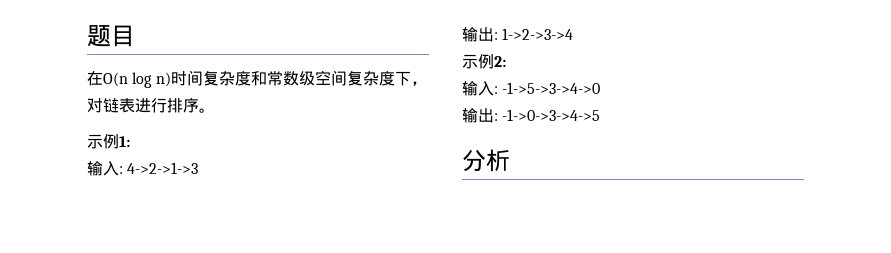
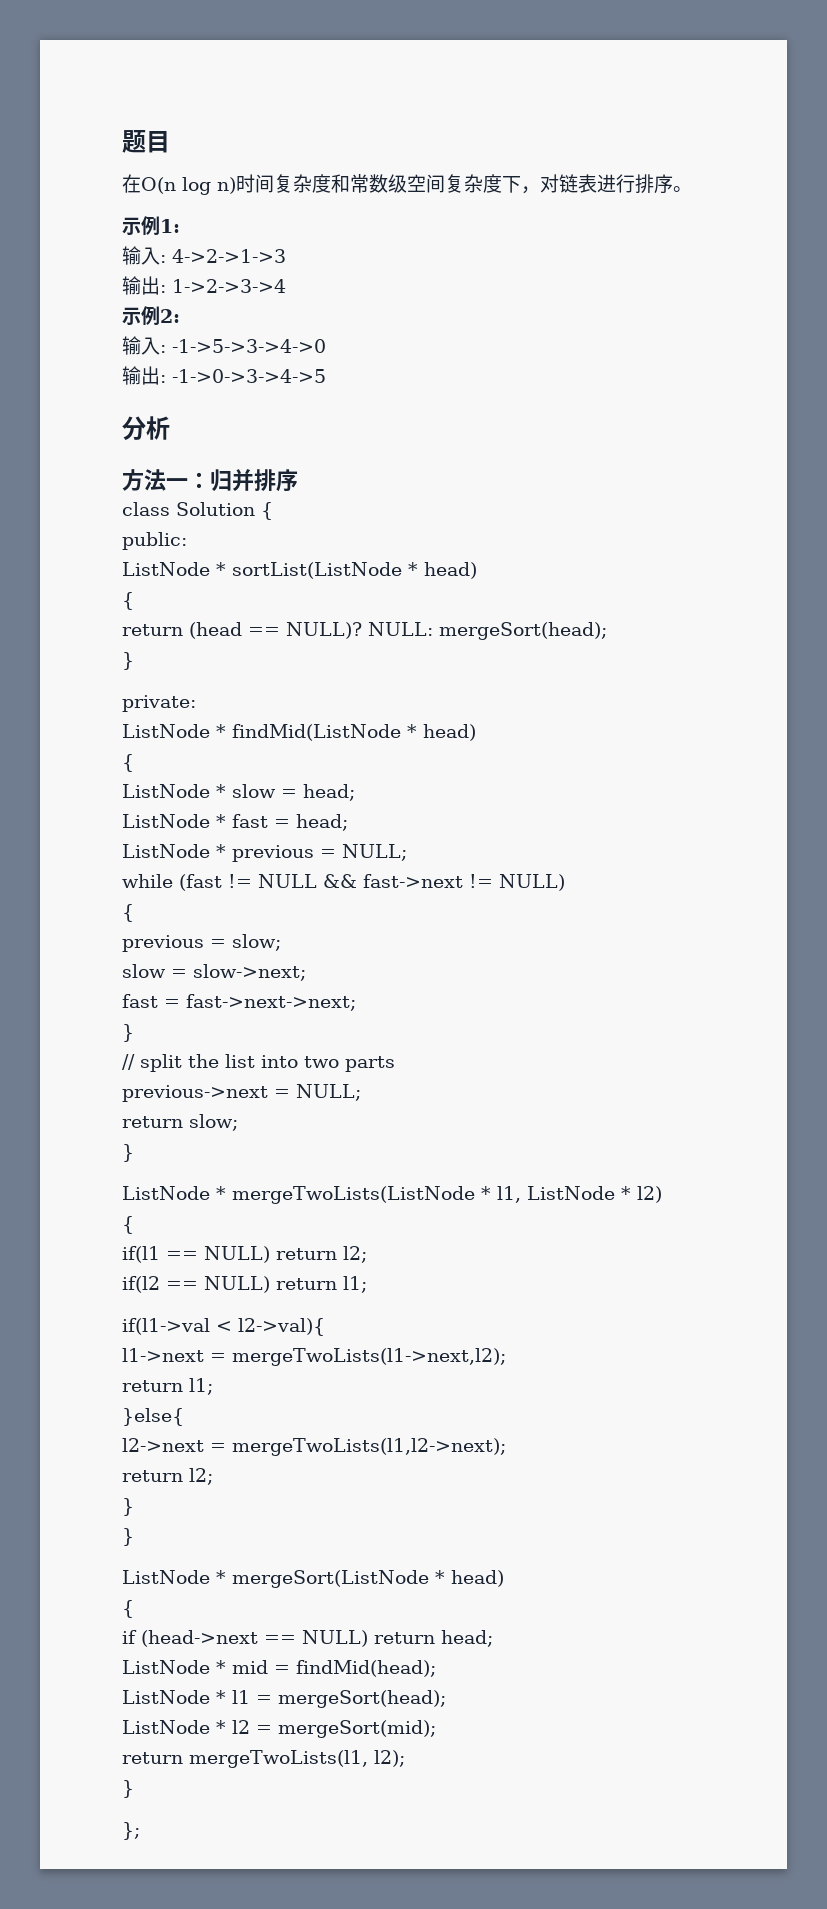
(510, 160) none -> [122,469,298,492] [122,502,273,520] [122,532,187,550] [122,562,477,579] [122,592,134,610] [122,622,607,640] [122,652,134,670] [122,695,196,712] [122,724,476,741] [122,754,134,772] [122,784,355,801] [122,814,348,831] [122,844,407,862] [122,874,565,891] [122,904,134,922] [122,934,281,952] [122,964,306,981] [122,994,356,1011] [122,1024,134,1042] [122,1054,395,1072] [122,1084,361,1102] [122,1114,238,1131] [122,1144,134,1162] [122,1186,662,1204] [122,1216,134,1234] [122,1246,367,1263] [122,1276,367,1293] [122,1318,325,1336] [122,1348,506,1366] [122,1378,213,1395] [122,1408,184,1426] [122,1438,506,1456] [122,1468,213,1485] [122,1498,134,1516] [122,1528,134,1546] [122,1570,504,1588] [122,1600,134,1618] [122,1630,493,1647] [122,1660,436,1677] [122,1690,446,1708] [122,1720,436,1738] [122,1750,405,1768] [122,1780,134,1798] [122,1822,140,1840] // 方法一：归并排序 // class Solution { // public: // ListNode * sortList(ListNode * head) // { // return (head == NULL)? NULL: mergeSort(head); // } // private: // ListNode * findMid(ListNode * head) // { // ListNode * slow = head; // ListNode * fast = head; // ListNode * previous = NULL; // while (fast != NULL && fast->next != NULL) // { // previous = slow; // slow = slow->next; // fast = fast->next->next; // } // // split the list into two parts // previous->next = NULL; // return slow; // } // ListNode * mergeTwoLists(ListNode * l1, ListNode * l2) // { // if(l1 == NULL) return l2; // if(l2 == NULL) return l1; // if(l1->val < l2->val){ // l1->next = mergeTwoLists(l1->next,l2); // return l1; // }else{ // l2->next = mergeTwoLists(l1,l2->next); // return l2; // } // } // ListNode * mergeSort(ListNode * head) // { // if (head->next == NULL) return head; // ListNode * mid = findMid(head); // ListNode * l1 = mergeSort(head); // ListNode * l2 = mergeSort(mid); // return mergeTwoLists(l1, l2); // } // };

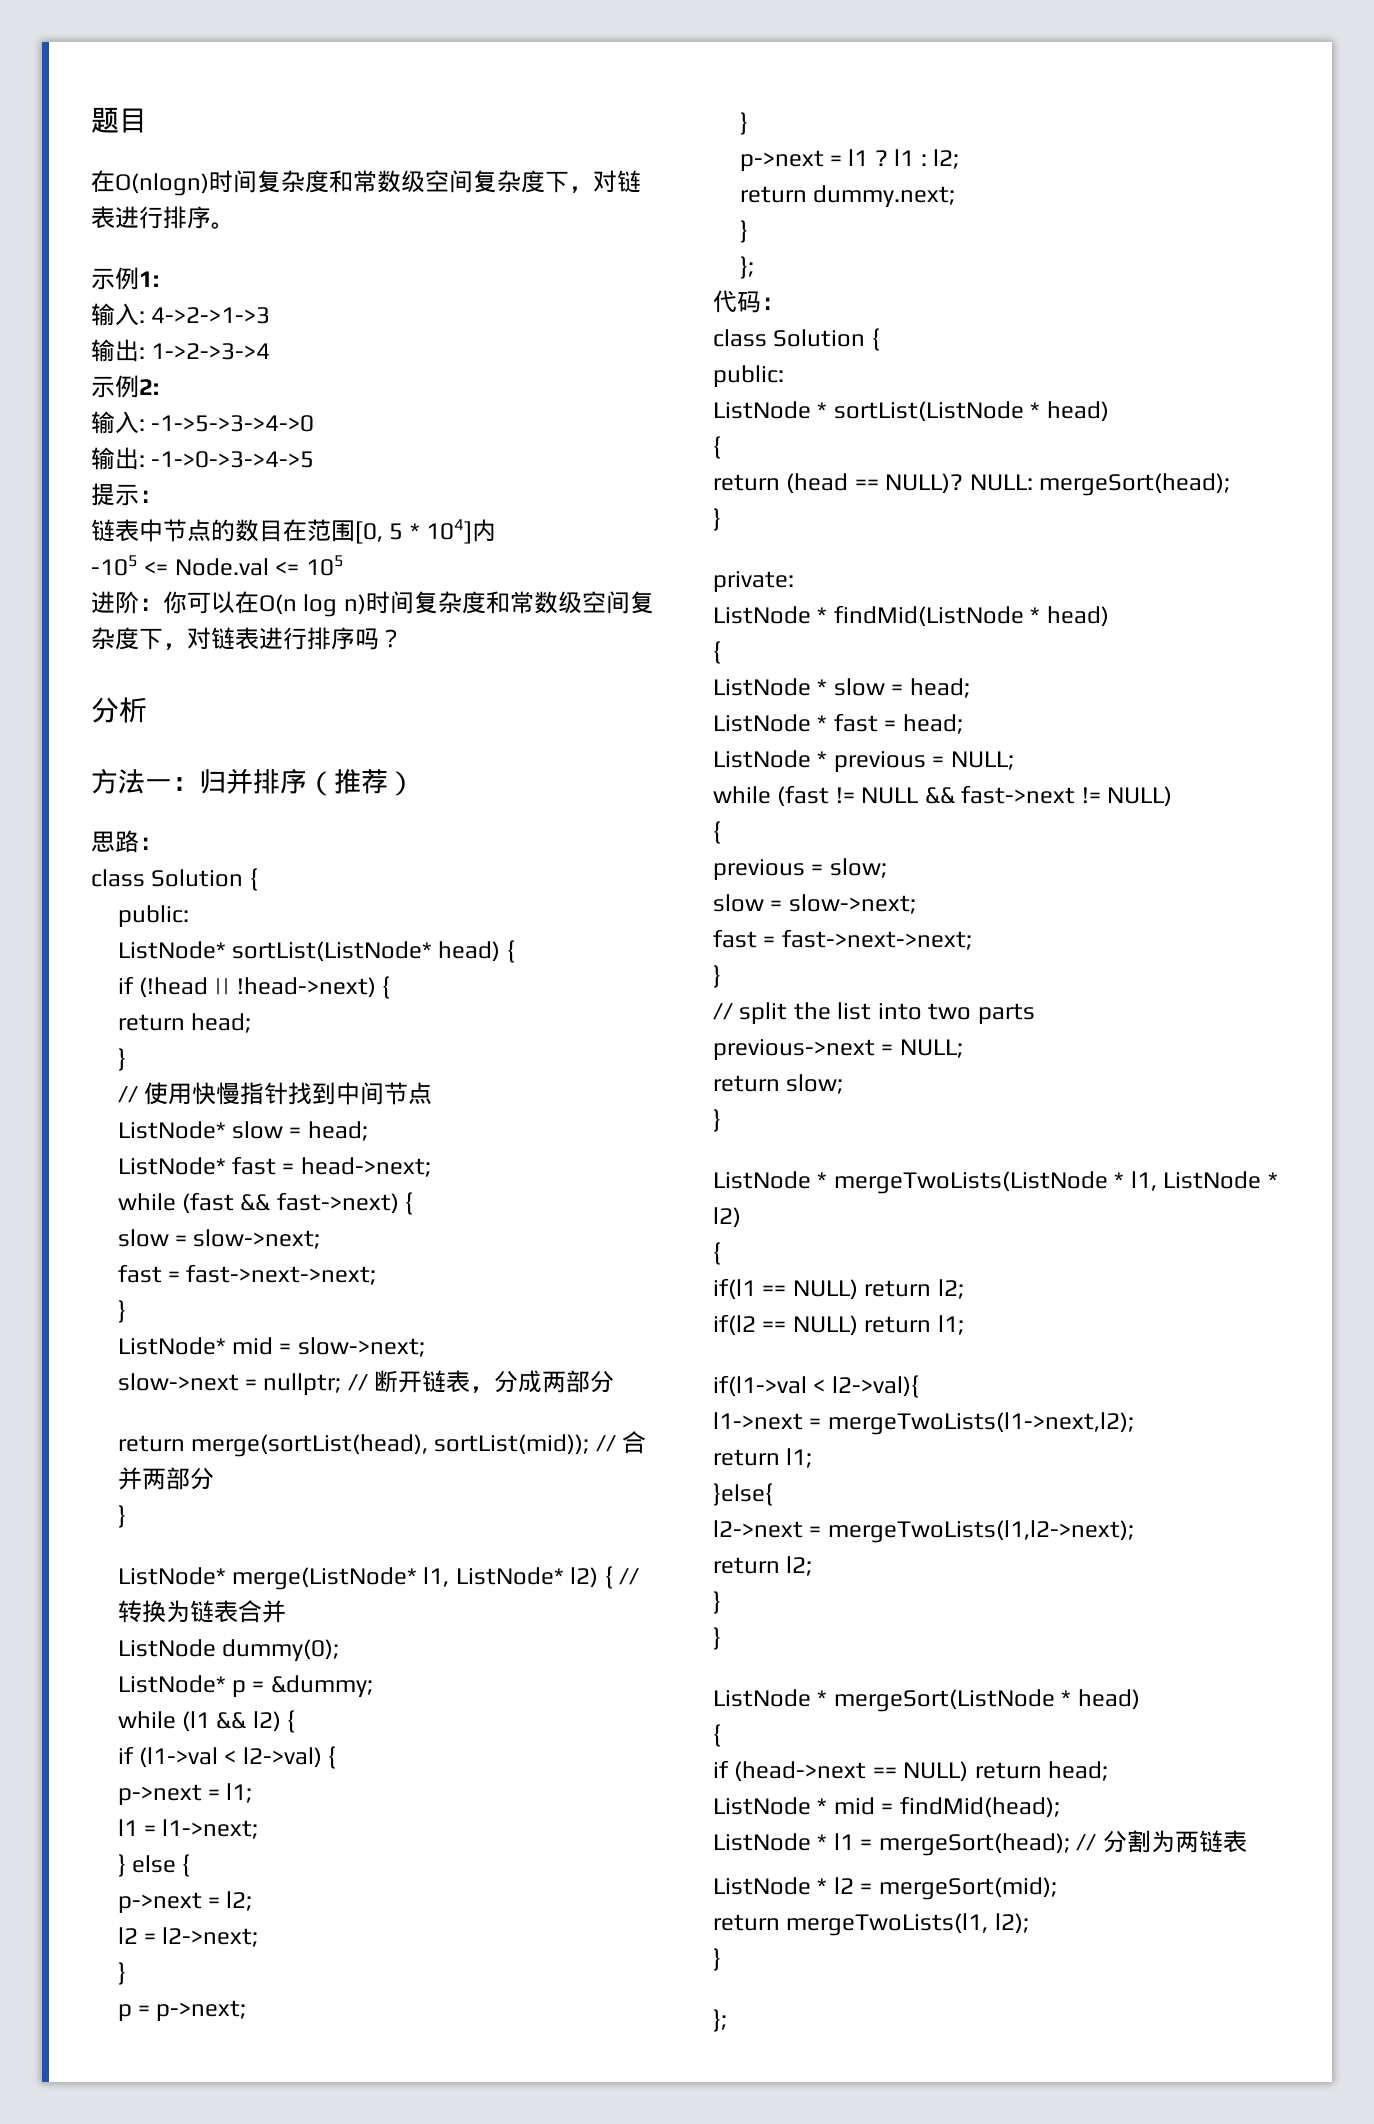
[141,177,236,195] O(n log n) -> [115,173,209,196] O(nlogn)
(326, 376) none -> [91,483,163,506] [91,519,497,544] [91,555,344,576] [91,591,654,617] [91,627,403,650] // 提示： // 链表中节点的数目在范围[0, 5 * 104]内 // -105 <= Node.val <= 105 // 进阶：你可以在O(n log n)时间复杂度和常数级空间复杂度下，对链表进行排序吗？
(298, 480) none -> [307,769,415,796] [91,830,163,853] [91,868,258,891] [117,905,189,927] [117,940,515,963] [117,976,391,999] [117,1013,251,1033] [117,1048,126,1071] [117,1082,432,1105] [117,1121,368,1141] [117,1156,431,1177] [117,1192,414,1215] [117,1229,321,1249] [117,1264,377,1285] [117,1300,126,1323] [117,1337,425,1357] [117,1370,615,1395] [117,1431,647,1457] [117,1467,214,1490] [117,1505,126,1528] [117,1566,640,1590] [117,1600,286,1623] [117,1639,339,1661] [117,1675,373,1697] [117,1710,296,1733] [117,1746,337,1769] [117,1783,253,1805] [117,1819,259,1839] [117,1854,191,1877] [117,1891,253,1913] [117,1927,259,1947] [117,1962,126,1985] [117,2000,247,2021] [739,112,748,135] [739,149,960,171] [739,185,955,207] [739,220,748,243] [739,256,754,279] [713,290,785,313] （推荐） // 思路： // class Solution { // public: // ListNode* sortList(ListNode* head) { // if (!head || !head->next) { // return head; // } // // 使用快慢指针找到中间节点 // ListNode* slow = head; // ListNode* fast = head->next; // while (fast && fast->next) { // slow = slow->next; // fast = fast->next->next; // } // ListNode* mid = slow->next; // slow->next = nullptr; // 断开链表，分成两部分 // return merge(sortList(head), sortList(mid)); // 合并两部分 // } // ListNode* merge(ListNode* l1, ListNode* l2) { // 转换为链表合并 // ListNode dummy(0); // ListNode* p = &dummy; // while (l1 && l2) { // if (l1->val < l2->val) { // p->next = l1; // l1 = l1->next; // } else { // p->next = l2; // l2 = l2->next; // } // p = p->next; // } // p->next = l1 ? l1 : l2; // return dummy.next; // } // }; // 代码：
(446, 1699) none -> [1076,1830,1247,1853] // 分割为两链表

